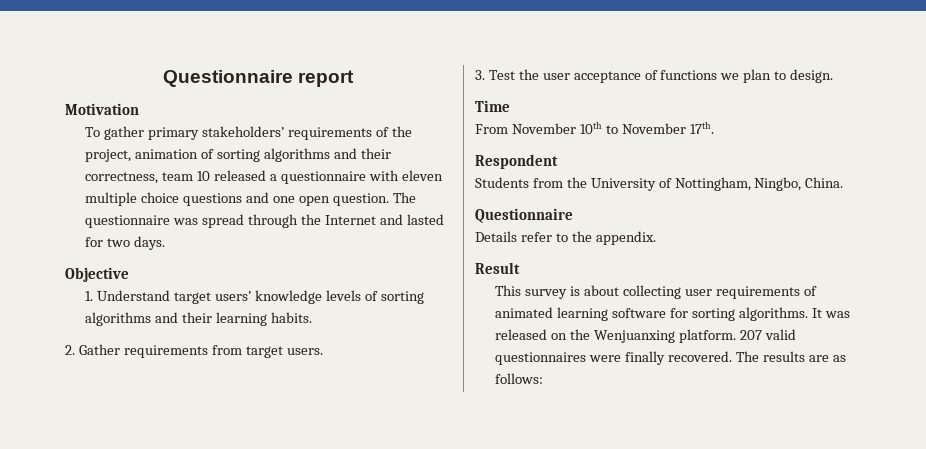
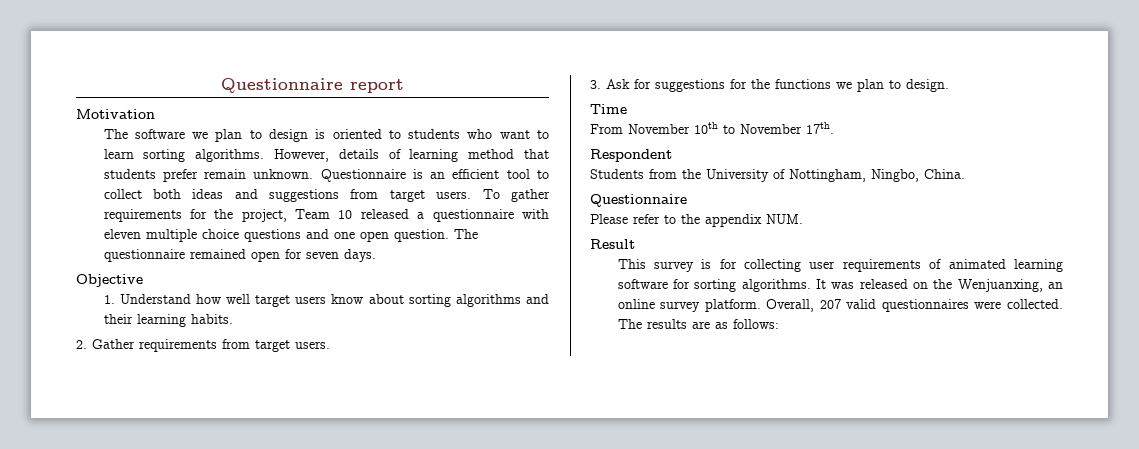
[85,126,412,140] [85,148,391,162] [85,172,194,184] To gather primary stakeholders’ requirements of the project, animation of sorting algorithms and their correctness, team -> [103,129,549,142] [103,149,549,162] [103,169,550,182] [103,189,550,202] [103,209,331,222] The software we plan to design is oriented to students who want to learn sorting algorithms. However, details of learning method that students prefer remain unknown. Questionnaire is an efficient tool to collect both ideas and suggestions from target users. To gather requirements for the project, Team
[173,214,444,228] [85,236,166,250] [65,267,129,282] [85,290,378,304] was spread through the Internet and lasted for two days. // Objective // 1. Understand target users’ knowledge levels of -> [189,249,376,262] [76,274,143,287] [103,294,404,307] remained open for seven days. // Objective // 1. Understand how well target users know about
[488,69,658,83] Test the user acceptance of -> [606,79,770,92] Ask for suggestions for the
[475,231,517,242] Details -> [590,214,628,224] Please
[595,231,656,245] appendix. -> [705,214,803,227] appendix NUM.
[584,285,620,296] about -> [719,259,737,269] for
[594,329,737,343] Wenjuanxing platform. -> [957,279,1063,292] [617,299,815,312] Wenjuanxing, an online survey platform. Overall,
[625,351,733,365] finally recovered. -> [1007,299,1063,309] collected.

